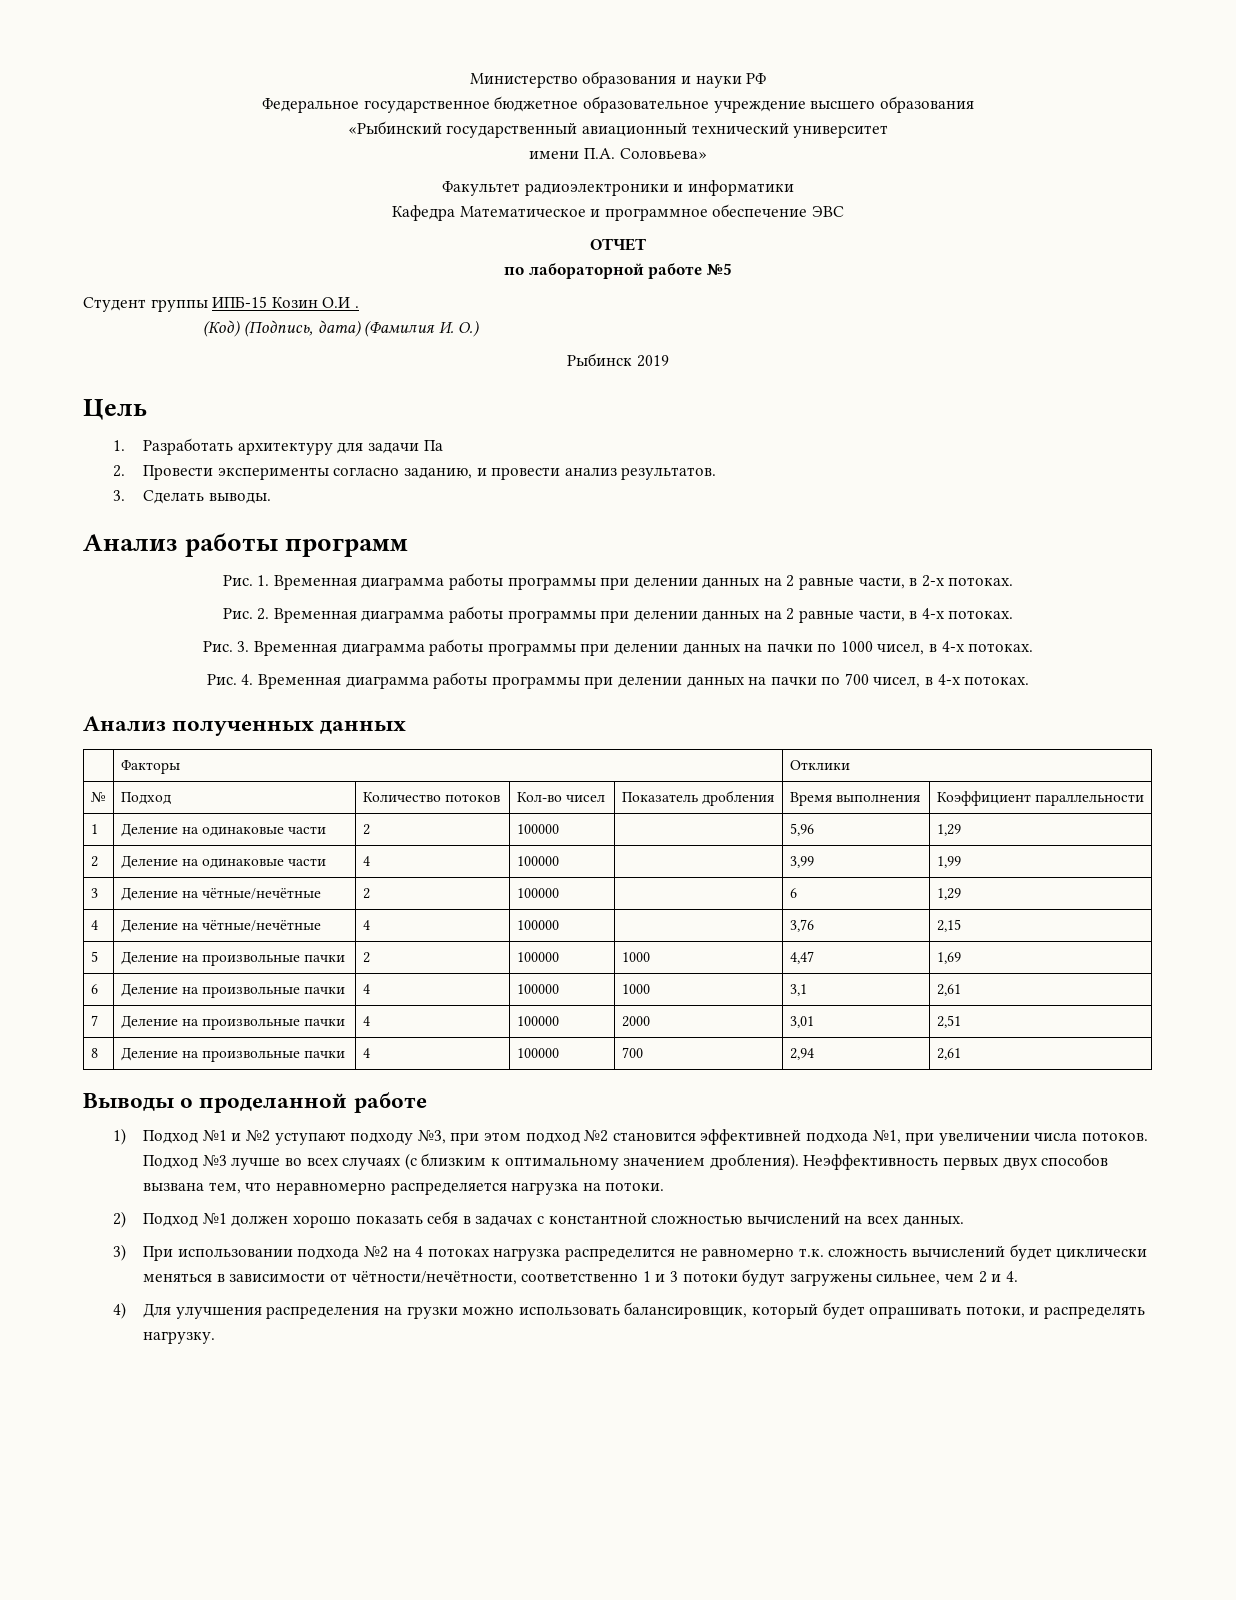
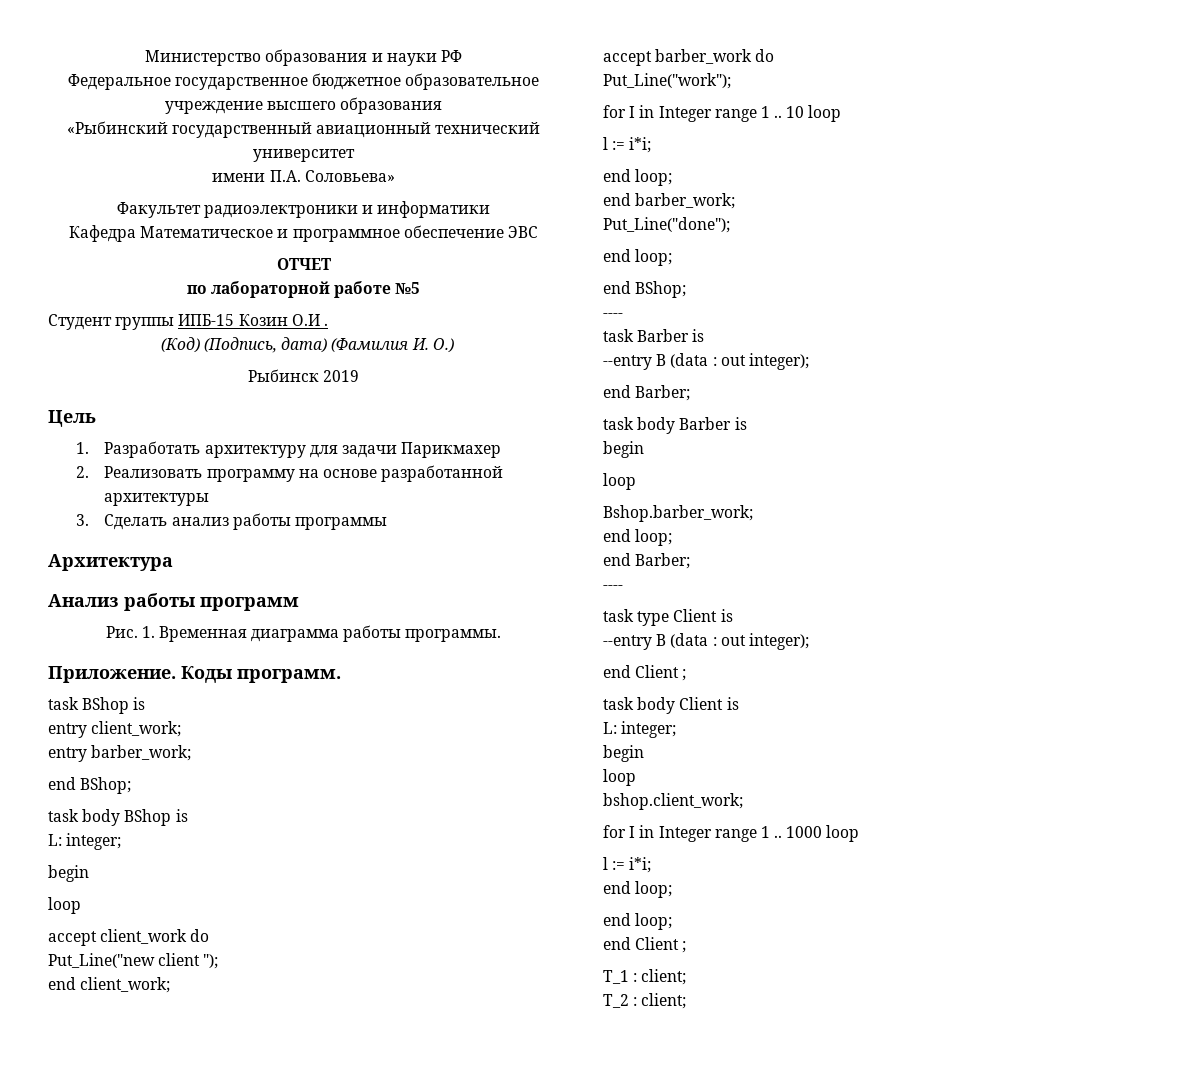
[423,440,443,451] [113,465,717,480] [113,490,271,504] Па // 2. Провести эксперименты согласно заданию, и провести анализ результатов. // 3. Сделать выводы. -> [401,442,502,458] [76,465,504,482] [104,493,210,506] [76,513,387,530] [48,554,173,571] Парикмахер // 2. Реализовать программу на основе разработанной архитектуры // 3. Сделать анализ работы программы // Архитектура
[507,575,1014,590] [222,606,1014,623] [202,639,1034,656] [206,672,1030,689] [83,716,407,736] [120,760,180,774] [789,760,850,770] [90,792,106,803] [120,792,171,805] [362,792,500,802] [516,792,605,802] [621,790,774,806] [789,792,920,806] [936,791,1144,806] [90,824,98,834] [120,823,327,837] [362,824,370,835] [516,824,559,834] [789,823,814,836] [936,824,961,836] [90,856,98,867] [120,855,327,869] [362,856,370,866] [516,856,559,866] [789,856,814,868] [936,856,961,868] [90,888,98,898] [120,887,322,901] [362,888,370,899] [516,888,559,898] [789,888,797,898] [936,888,961,900] [90,920,98,930] [120,919,322,933] [362,920,370,930] [516,920,559,930] [789,919,814,932] [936,919,961,932] [90,951,98,962] [120,951,346,966] [362,952,370,963] [516,952,559,962] [621,952,650,962] [789,951,814,964] [936,952,961,964] [90,984,98,994] [120,983,346,998] [362,984,370,994] [516,984,559,994] [621,984,650,994] [789,984,807,996] [936,984,961,996] [90,1015,98,1026] [120,1015,346,1030] [362,1016,370,1026] [516,1016,559,1026] [621,1016,650,1027] [789,1016,814,1028] [936,1015,961,1028] [90,1048,98,1058] [120,1047,346,1062] [362,1048,370,1058] [516,1048,559,1058] [621,1047,643,1058] [789,1048,814,1060] [936,1048,961,1060] [83,1092,427,1113] [113,1128,1148,1145] [143,1153,1109,1170] [143,1182,665,1195] [113,1211,964,1228] [113,1244,1148,1261] [143,1269,1018,1286] [113,1302,1145,1319] [143,1331,216,1344] программы при делении данных на 2 равные части, в 2-х потоках. // Рис. 2. Временная диаграмма работы программы при делении данных на 2 равные части, в 4-х потоках. // Рис. 3. Временная диаграмма работы программы при делении данных на пачки по 1000 чисел, в 4-х потоках. // Рис. 4. Временная диаграмма работы программы при делении данных на пачки по 700 чисел, в 4-х потоках. // Анализ полученных данных // | Факторы | Отклики // № | Подход | Количество потоков | Кол-во чисел | Показатель дробления | Время выполнения | Коэффициент параллельности // 1 | Деление на одинаковые части | 2 | 100000 | | 5,96 | 1,29 // 2 | Деление на одинаковые части | 4 | 100000 | | 3,99 | 1,99 // 3 | Деление на чётные/нечётные | 2 | 100000 | | 6 | 1,29 // 4 | Деление на чётные/нечётные | 4 | 100000 | | 3,76 | 2,15 // 5 | Деление на произвольные пачки | 2 | 100000 | 1000 | 4,47 | 1,69 // 6 | Деление на произвольные пачки | 4 | 100000 | 1000 | 3,1 | 2,61 // 7 | Деление на произвольные пачки | 4 | 100000 | 2000 | 3,01 | 2,51 // 8 | Деление на произвольные пачки | 4 | 100000 | 700 | 2,94 | 2,61 // Выводы о проделанной работе // 1) Подход №1 и №2 уступают подходу №3, при этом подход №2 становится эффективней подхода №1, при увеличении числа потоков. Подход №3 лучше во всех случаях (с близким к оптимальному значением дробления). Неэффективность первых двух способов вызвана тем, что неравномерно распределяется нагрузка на потоки. // 2) Подход №1 должен хорошо показать себя в задачах с константной сложностью вычислений на всех данных. // 3) При использовании подхода №2 на 4 потоках нагрузка распределится не равномерно т.к. сложность вычислений будет циклически меняться в зависимости от чётности/нечётности, соответственно 1 и 3 потоки будут загружены сильнее, чем 2 и 4. // 4) Для улучшения распределения на грузки можно использовать балансировщик, который будет опрашивать потоки, и распределять нагрузку. -> [405,629,502,642] [48,666,341,683] [48,697,146,714] [48,721,182,738] [48,745,192,762] [48,777,132,794] [48,809,188,826] [48,833,122,850] [48,865,89,882] [48,897,81,914] [48,929,210,946] [48,953,219,969] [48,977,171,993] [603,49,775,66] [603,73,731,89] [603,105,842,122] [603,137,652,153] [603,169,673,186] [603,193,736,209] [603,217,730,233] [603,249,673,266] [603,281,687,298] [603,313,623,318] [603,329,705,342] [603,353,809,370] [603,385,691,401] [603,417,747,434] [603,441,644,458] [603,473,636,490] [603,505,753,522] [603,529,673,546] [603,553,691,569] [603,585,623,590] [603,609,733,626] [603,633,809,650] [603,665,687,681] [603,697,739,714] [603,721,677,738] [603,745,644,762] [603,769,636,786] [603,793,743,810] [603,825,860,842] [603,857,652,873] [603,881,673,898] [603,913,673,930] [603,937,687,953] [603,969,687,985] [603,993,687,1009] программы. // Приложение. Коды программ. // task BShop is // entry client_work; // entry barber_work; // end BShop; // task body BShop is // L: integer; // begin // loop // accept client_work do // Put_Line("new client "); // end client_work; // accept barber_work do // Put_Line("work"); // for I in Integer range 1 .. 10 loop // l := i*i; // end loop; // end barber_work; // Put_Line("done"); // end loop; // end BShop; // ---- // task Barber is // --entry B (data : out integer); // end Barber; // task body Barber is // begin // loop // Bshop.barber_work; // end loop; // end Barber; // ---- // task type Client is // --entry B (data : out integer); // end Client ; // task body Client is // L: integer; // begin // loop // bshop.client_work; // for I in Integer range 1 .. 1000 loop // l := i*i; // end loop; // end loop; // end Client ; // T_1 : client; // T_2 : client;

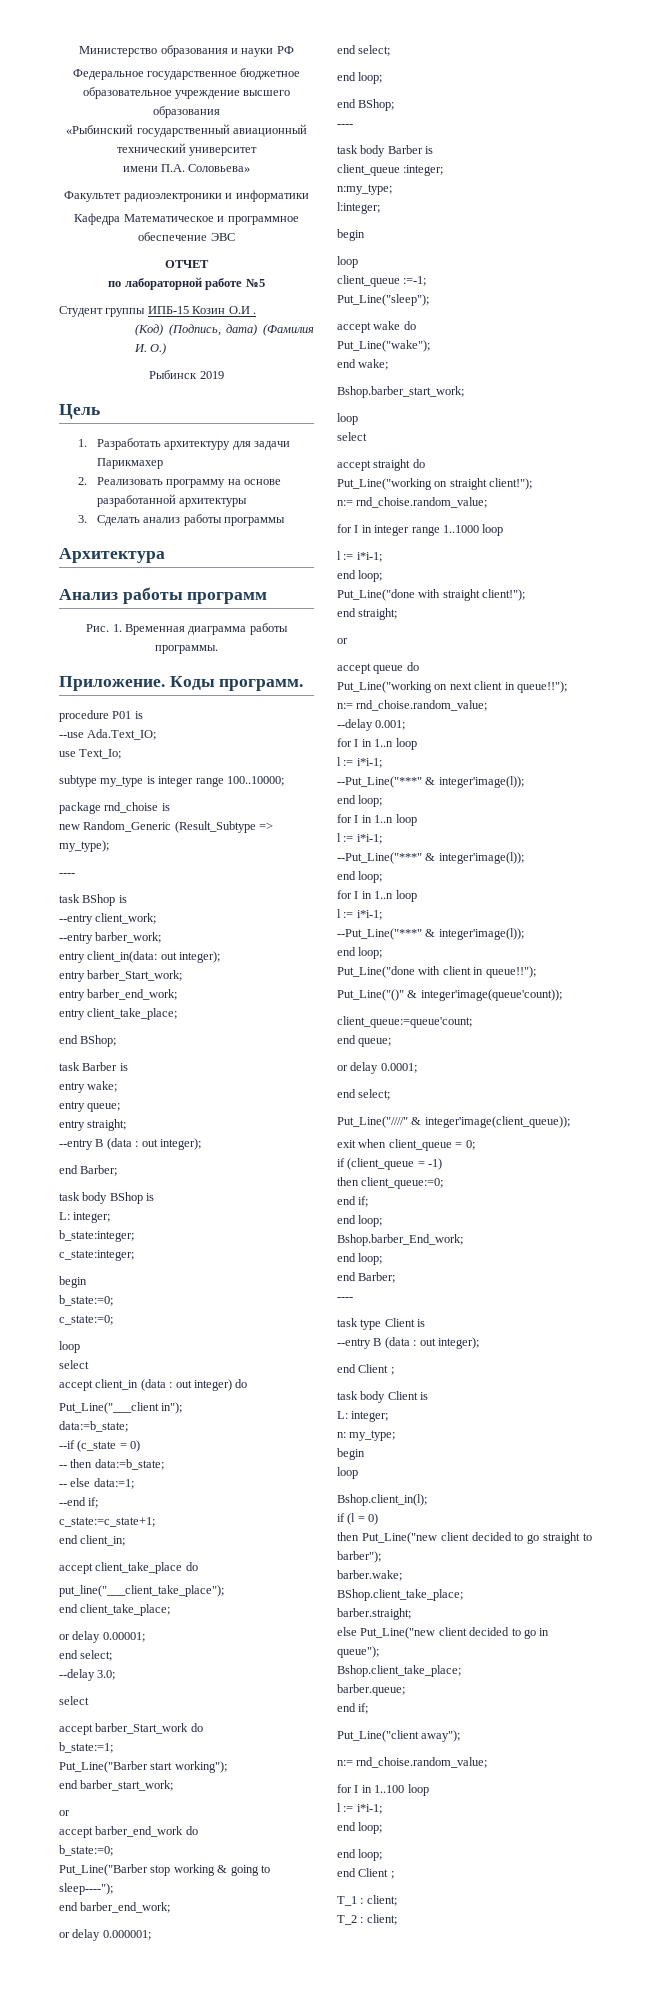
(341, 676) none -> [59,710,143,722] [59,729,157,740] [59,749,122,759] [59,775,284,787] [59,802,170,814] [59,821,274,833] [59,840,109,852] [59,873,75,876] // procedure P01 is // --use Ada.Text_IO; // use Text_Io; // subtype my_type is integer range 100..10000; // package rnd_choise is // new Random_Generic (Result_Subtype => my_type); // ----
[48,721,182,738] [48,745,192,762] entry client_work; // entry barber_work; -> [59,913,157,925] [59,932,162,944] [59,951,221,963] [59,970,183,982] [59,989,178,1001] [59,1008,178,1020] --entry client_work; // --entry barber_work; // entry client_in(data: out integer); // entry barber_Start_work; // entry barber_end_work; // entry client_take_place;
[82,809,188,826] [48,833,122,850] [48,865,89,882] [48,897,81,914] [48,929,210,946] [48,953,219,969] [48,977,171,993] [603,49,775,66] [603,73,731,89] [603,105,842,122] [603,137,652,153] [603,169,673,186] [603,193,736,209] [603,217,730,233] [603,249,673,266] [603,281,687,298] [603,313,623,318] [603,329,705,342] body BShop is // L: integer; // begin // loop // accept client_work do // Put_Line("new client "); // end client_work; // accept barber_work do // Put_Line("work"); // for I in Integer range 1 .. 10 loop // l := i*i; // end loop; // end barber_work; // Put_Line("done"); // end loop; // end BShop; // ---- // task Barber is -> [82,1062,128,1071] [59,1081,118,1093] [59,1101,121,1112] [59,1119,127,1131] Barber is // entry wake; // entry queue; // entry straight;
[679,417,747,430] [603,441,644,458] [603,473,636,490] [603,505,753,522] Barber is // begin // loop // Bshop.barber_work; -> [109,1192,155,1204] [59,1212,111,1223] [59,1230,134,1242] [59,1250,134,1261] [59,1276,87,1288] [59,1295,113,1306] [59,1315,113,1325] [59,1341,80,1353] [59,1360,89,1369] [59,1379,248,1391] [59,1402,183,1414] [59,1421,128,1432] [59,1440,141,1452] [59,1459,164,1470] [59,1478,134,1489] [59,1497,99,1508] [59,1517,155,1527] [59,1535,126,1546] [59,1562,198,1574] [59,1585,224,1597] [59,1604,171,1616] [59,1631,145,1643] [59,1650,113,1661] [59,1669,116,1681] [59,1696,89,1705] [59,1723,203,1735] [59,1742,113,1753] [59,1761,227,1773] [59,1780,174,1791] [59,1810,70,1816] [59,1826,198,1838] [59,1845,113,1856] [59,1864,270,1876] [59,1883,113,1895] [59,1902,171,1913] [59,1929,151,1941] [337,45,391,56] [337,72,383,84] [337,99,395,111] [337,124,353,127] [337,145,434,157] [337,164,444,176] [337,184,392,195] [337,202,380,214] [337,229,365,241] [337,256,358,268] [337,275,427,287] [337,294,429,306] [337,321,416,333] [337,340,430,352] [337,359,389,370] [337,386,464,398] [337,413,358,425] [337,432,367,441] [337,459,425,471] [337,478,533,490] [337,497,488,508] [337,524,504,536] [337,551,382,562] [337,570,383,582] [337,589,526,601] [337,608,398,620] [337,638,348,644] [337,662,419,674] [337,681,567,693] [337,700,488,711] [337,719,406,731] [337,738,417,750] [337,757,382,768] [337,776,524,788] [337,795,383,807] [337,814,417,826] [337,833,382,844] [337,852,524,864] [337,871,383,883] [337,890,417,902] [337,909,382,920] [337,928,524,940] [337,947,383,959] [337,966,536,978] [337,989,562,1001] [337,1016,472,1028] [337,1035,392,1047] [337,1062,417,1074] [337,1089,391,1100] [337,1116,570,1128] [337,1139,475,1151] [337,1158,443,1170] [337,1177,444,1189] [337,1196,369,1207] [337,1215,383,1227] [337,1234,463,1246] BShop is // L: integer; // b_state:integer; // c_state:integer; // begin // b_state:=0; // c_state:=0; // loop // select // accept client_in (data : out integer) do // Put_Line("___client in"); // data:=b_state; // --if (c_state = 0) // -- then data:=b_state; // -- else data:=1; // --end if; // c_state:=c_state+1; // end client_in; // accept client_take_place do // put_line("___client_take_place"); // end client_take_place; // or delay 0.00001; // end select; // --delay 3.0; // select // accept barber_Start_work do // b_state:=1; // Put_Line("Barber start working"); // end barber_start_work; // or // accept barber_end_work do // b_state:=0; // Put_Line("Barber stop working & going to sleep----"); // end barber_end_work; // or delay 0.000001; // end select; // end loop; // end BShop; // ---- // task body Barber is // client_queue :integer; // n:my_type; // l:integer; // begin // loop // client_queue :=-1; // Put_Line("sleep"); // accept wake do // Put_Line("wake"); // end wake; // Bshop.barber_start_work; // loop // select // accept straight do // Put_Line("working on straight client!"); // n:= rnd_choise.random_value; // for I in integer range 1..1000 loop // l := i*i-1; // end loop; // Put_Line("done with straight client!"); // end straight; // or // accept queue do // Put_Line("working on next client in queue!!"); // n:= rnd_choise.random_value; // --delay 0.001; // for I in 1..n loop // l := i*i-1; // --Put_Line("***" & integer'image(l)); // end loop; // for I in 1..n loop // l := i*i-1; // --Put_Line("***" & integer'image(l)); // end loop; // for I in 1..n loop // l := i*i-1; // --Put_Line("***" & integer'image(l)); // end loop; // Put_Line("done with client in queue!!"); // Put_Line("()" & integer'image(queue'count)); // client_queue:=queue'count; // end queue; // or delay 0.0001; // end select; // Put_Line("////" & integer'image(client_queue)); // exit when client_queue = 0; // if (client_queue = -1) // then client_queue:=0; // end if; // end loop; // Bshop.barber_End_work;
[603,745,644,762] [603,769,636,786] [603,793,743,810] [603,825,860,842] [603,857,652,873] // begin // loop // bshop.client_work; // for I in Integer range 1 .. 1000 loop // l := i*i; -> [337,1430,396,1441] [337,1448,365,1460] [337,1467,358,1479] [337,1494,427,1506] [337,1513,379,1525] [337,1532,592,1544] [337,1551,381,1563] [337,1570,402,1581] [337,1589,463,1601] [337,1608,411,1620] [337,1627,550,1639] [337,1646,379,1658] [337,1665,461,1677] [337,1684,405,1696] [337,1703,369,1714] [337,1730,461,1742] [337,1757,488,1768] [337,1784,429,1796] [337,1803,382,1814] // n: my_type; // begin // loop // Bshop.client_in(l); // if (l = 0) // then Put_Line("new client decided to go straight to barber"); // barber.wake; // BShop.client_take_place; // barber.straight; // else Put_Line("new client decided to go in queue"); // Bshop.client_take_place; // barber.queue; // end if; // Put_Line("client away"); // n:= rnd_choise.random_value; // for I in 1..100 loop // l := i*i-1;

